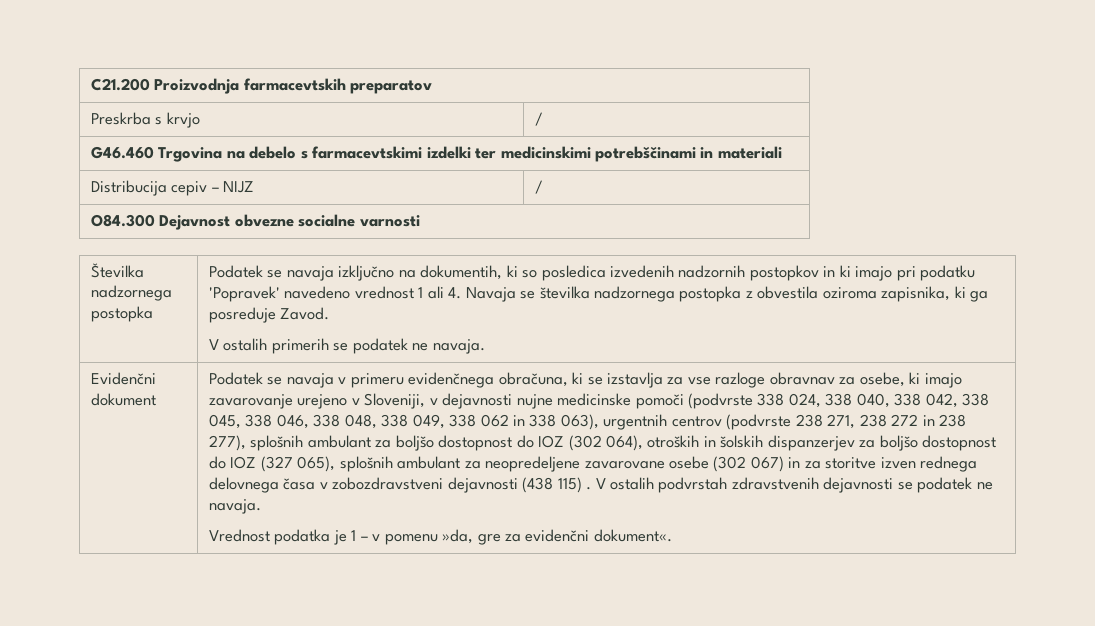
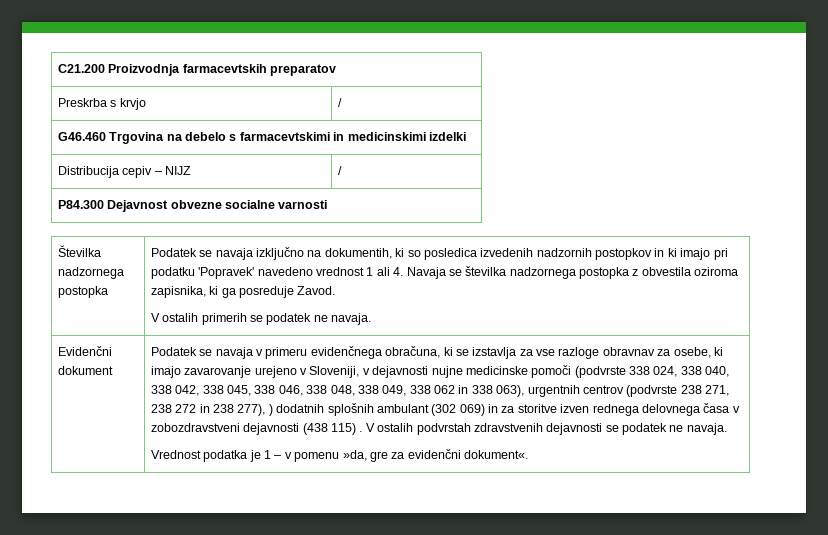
(423, 152) none -> [333,132,426,141] in medicinskimi
[475,146,782,162] ter medicinskimi potrebščinami in materiali -> (466, 136) none
[90,214,155,227] O84.300 -> [57,200,104,209] P84.300
[250,435,997,451] [208,456,784,472] splošnih ambulant za boljšo dostopnost do IOZ (302 064), otroških in šolskih dispanzerjev za boljšo dostopnost do IOZ (327 065), splošnih ambulant za neopredeljene zavarovane osebe (302 067) -> [268,403,485,416] ) dodatnih splošnih ambulant (302 069)

